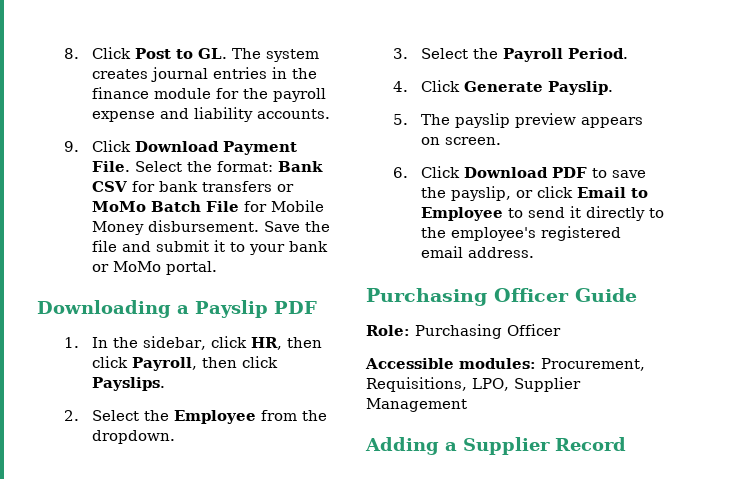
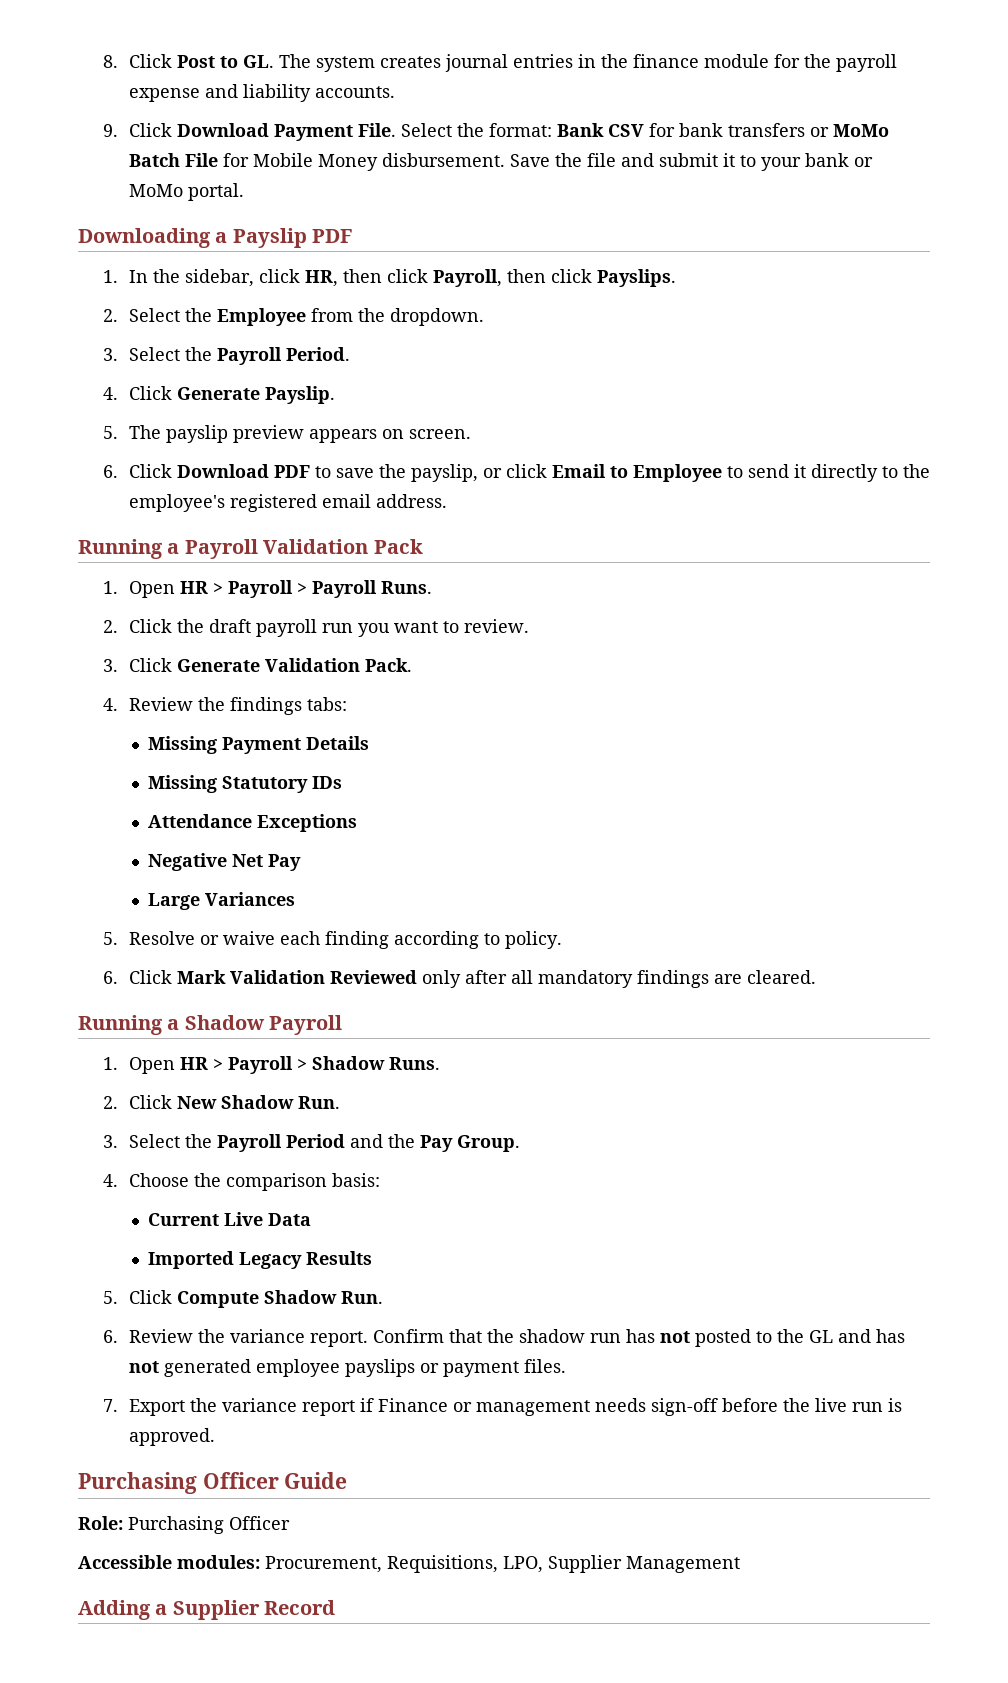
(534, 252) none -> [78,539,423,559] [103,580,432,598] [103,619,529,637] [103,658,412,672] [103,697,347,715] [148,736,370,754] [148,775,343,793] [148,814,358,832] [148,853,302,871] [148,892,296,910] [103,931,562,949] [103,970,816,988] [78,1015,343,1035] [103,1056,440,1074] [103,1095,340,1109] [103,1134,520,1152] [103,1173,380,1191] [148,1212,312,1226] [148,1251,373,1269] [103,1290,383,1308] [103,1329,905,1347] [128,1359,566,1377] [103,1398,902,1416] [128,1428,215,1446] // Running a Payroll Validation Pack // 1. Open HR > Payroll > Payroll Runs. // 2. Click the draft payroll run you want to review. // 3. Click Generate Validation Pack. // 4. Review the findings tabs: // Missing Payment Details // Missing Statutory IDs // Attendance Exceptions // Negative Net Pay // Large Variances // 5. Resolve or waive each finding according to policy. // 6. Click Mark Validation Reviewed only after all mandatory findings are cleared. // Running a Shadow Payroll // 1. Open HR > Payroll > Shadow Runs. // 2. Click New Shadow Run. // 3. Select the Payroll Period and the Pay Group. // 4. Choose the comparison basis: // Current Live Data // Imported Legacy Results // 5. Click Compute Shadow Run. // 6. Review the variance report. Confirm that the shadow run has not posted to the GL and has not generated employee payslips or payment files. // 7. Export the variance report if Finance or management needs sign-off before the live run is approved.

